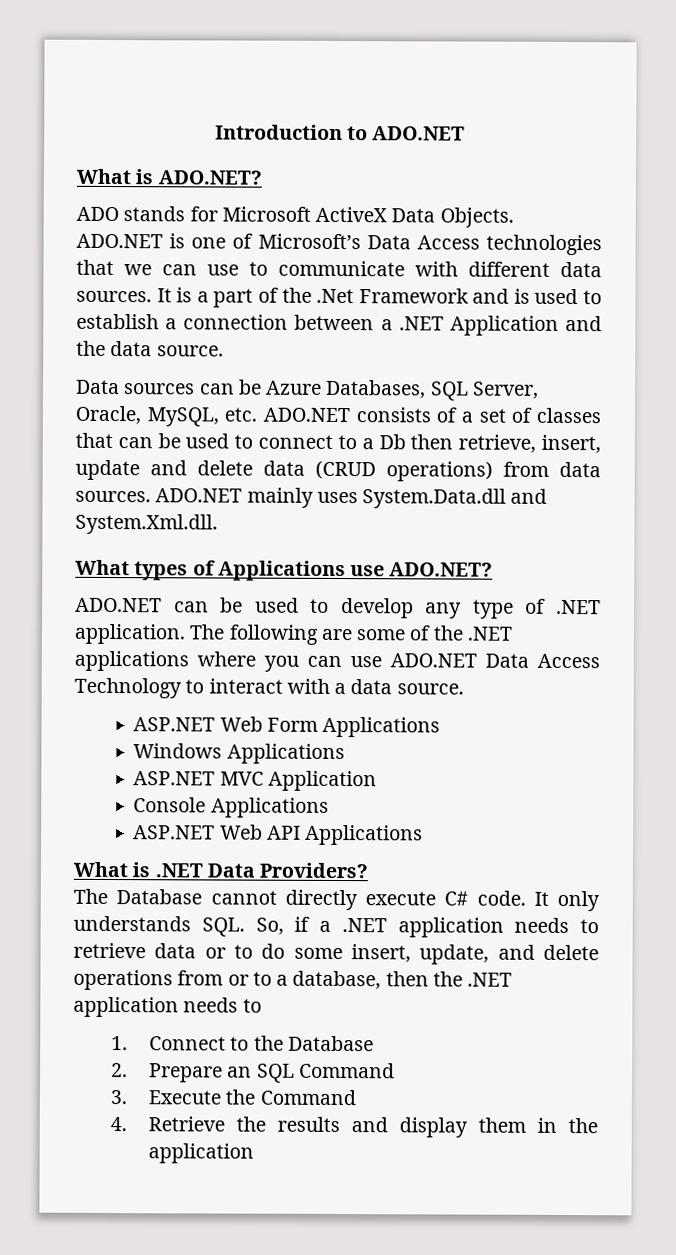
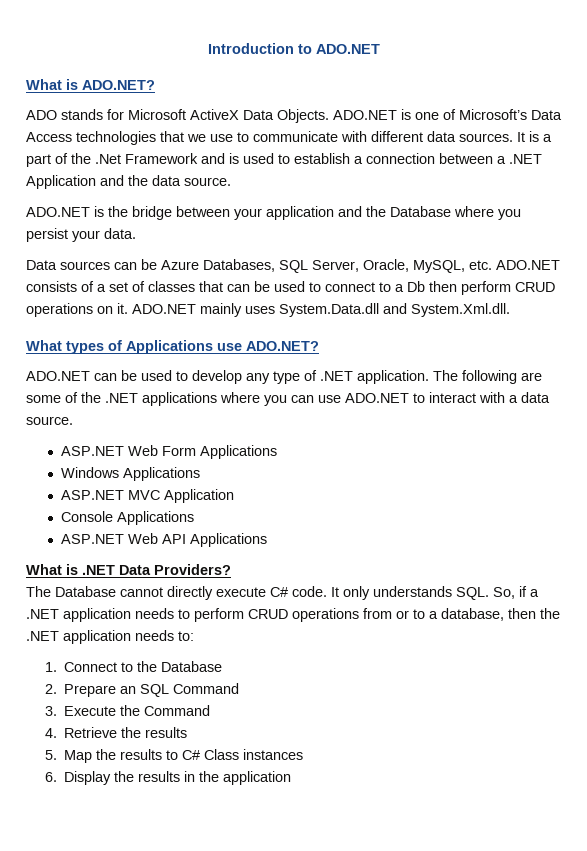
[162,264,197,276] can -> (206, 138) none
(224, 351) none -> [26,206,521,220] [26,228,136,242] // ADO.NET is the bridge between your application and the Database where you persist your data.
[458,434,601,454] [75,459,601,482] [75,490,151,503] retrieve, insert, update and delete data (CRUD operations) from data sources. -> [461,281,555,295] [26,303,128,317] perform CRUD operations on it.
[485,653,600,669] [74,677,182,699] Data Access Technology -> (409, 398) none
[73,942,599,965] retrieve data or to do some insert, update, and delete -> [194,608,288,622] perform CRUD
[242,998,262,1013] to -> [178,631,194,641] to:
[351,1117,527,1138] and display them -> [45,749,304,763] [45,771,181,785] // 5. Map the results to C# Class instances // 6. Display the results

